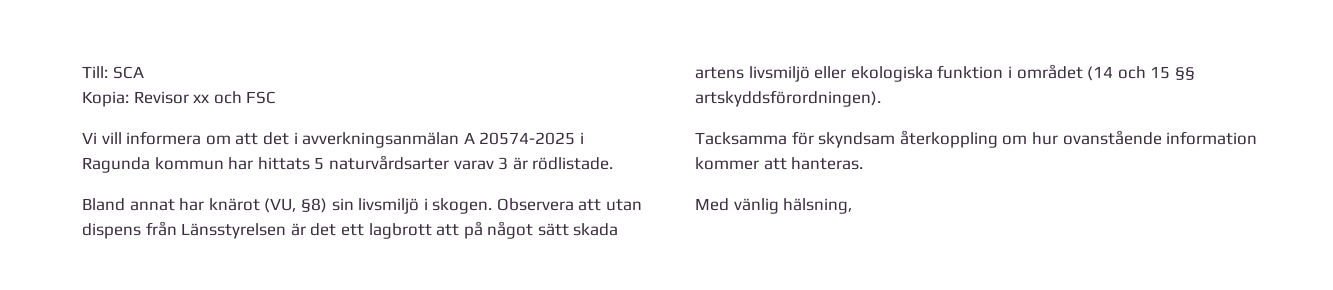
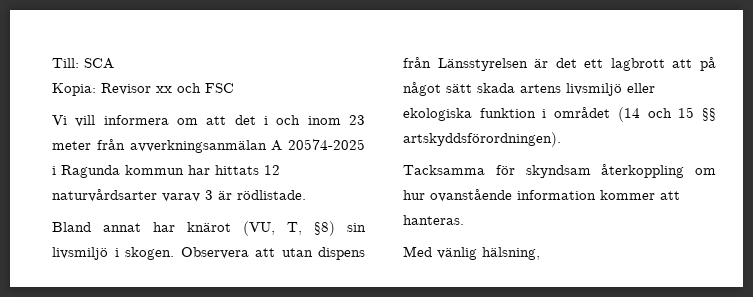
(298, 138) none -> [276,115,366,125] [52,139,125,150] och inom 23 meter från
[314,157,325,170] 5 -> [264,165,280,175] 12
(297, 205) none -> [287,222,302,235] T,

